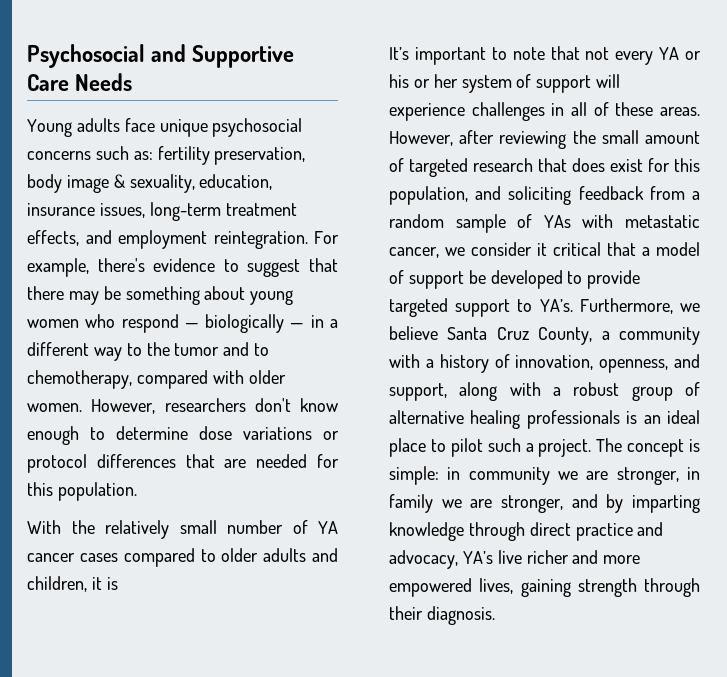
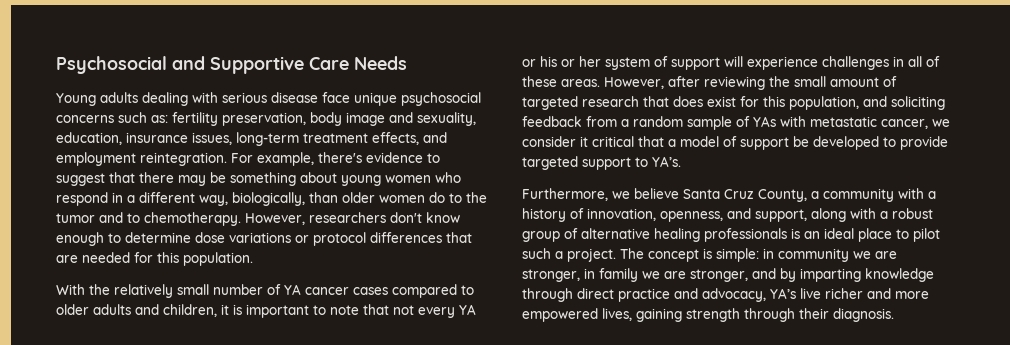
(120, 125) none -> [142,92,318,106] dealing with serious disease
[113,174,125,188] & -> [389,112,413,123] and
[184,314,338,333] [27,342,122,361] — biologically — in a different way -> [112,192,445,206] in a different way, biologically, than older women do
[27,370,286,389] [27,403,82,412] chemotherapy, compared with older women. -> [144,212,241,226] chemotherapy.
[389,47,409,60] // It’s -> (242, 309) none
(573, 305) none -> (681, 161) //

